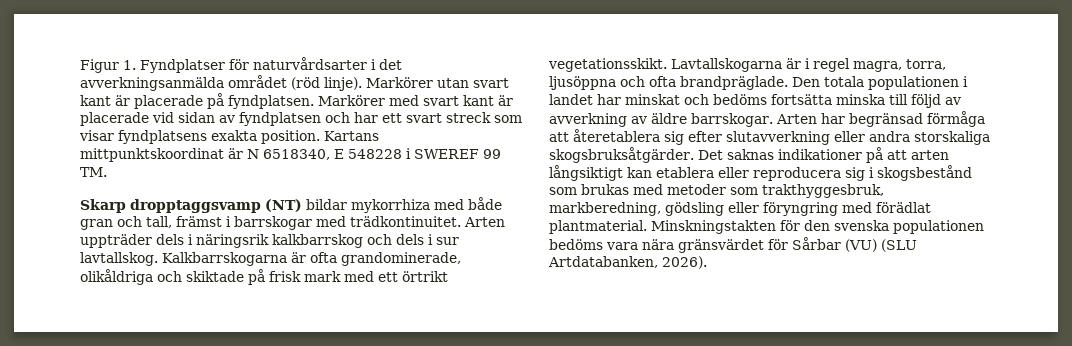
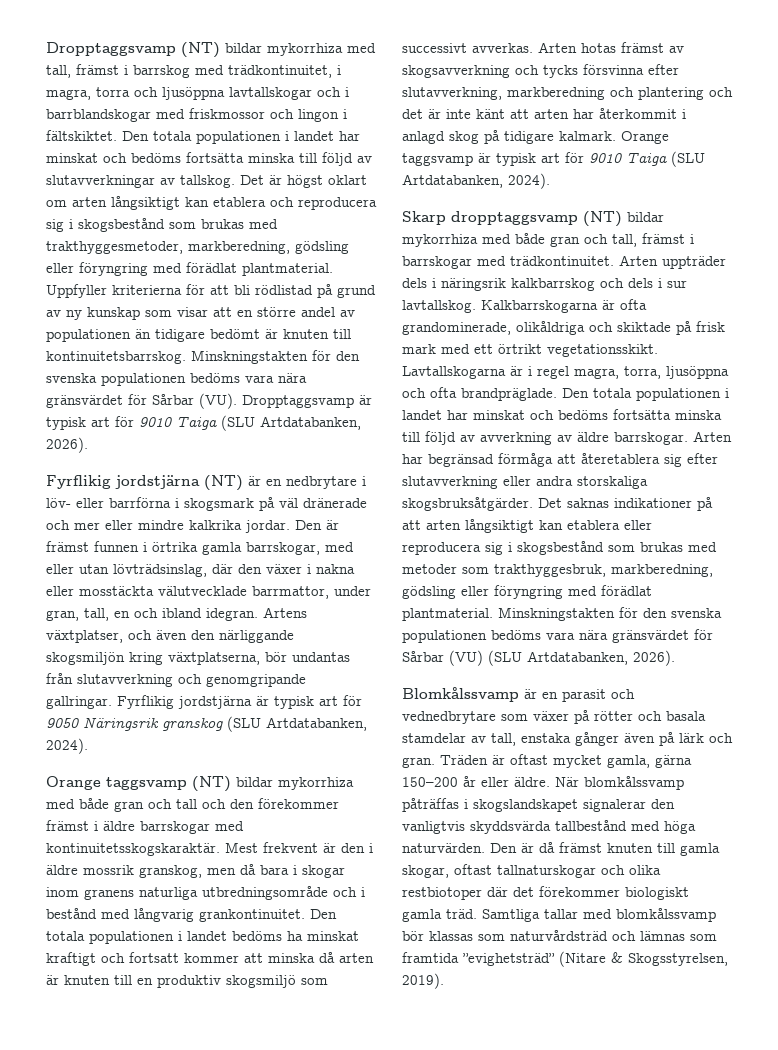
[80,57,402,73] [80,75,509,91] [80,93,513,109] [80,112,522,126] [79,130,379,144] [80,148,501,162] [80,167,107,177] Figur 1. Fyndplatser för naturvårdsarter i det avverkningsanmälda området (röd linje). Markörer utan svart kant är placerade på fyndplatsen. Markörer med svart kant är placerade vid sidan av fyndplatsen och har ett svart streck som visar fyndplatsens exakta position. Kartans mittpunktskoordinat är N 6518340, E 548228 i SWEREF 99 TM. -> [46,42,376,58] [46,64,341,78] [46,87,349,100] [46,108,347,122] [46,130,360,144] [46,152,372,166] [46,175,367,188] [46,196,377,210] [46,218,278,232] [46,241,349,254] [46,262,333,276] [46,284,376,298] [46,307,355,320] [46,329,351,342] [46,350,360,364] [46,373,307,386] [46,393,372,409] [46,415,361,431] [46,437,88,453] [46,475,366,491] [46,497,367,511] [46,520,339,533] [46,541,354,555] [46,564,355,577] [46,586,371,599] [46,607,307,621] [46,630,294,643] [46,652,350,665] [46,673,306,687] [46,695,362,709] [46,716,367,732] [46,738,88,754] [46,776,354,792] [46,798,339,812] [46,820,244,834] [46,842,373,856] [46,864,345,878] [46,886,365,900] [46,908,337,922] [46,931,359,944] [46,952,374,966] [46,975,328,988] [402,42,684,53] [402,64,679,78] [402,87,733,100] [402,108,686,119] [402,130,669,144] [402,151,705,167] [402,173,550,189] Dropptaggsvamp (NT) bildar mykorrhiza med tall, främst i barrskog med trädkontinuitet, i magra, torra och ljusöppna lavtallskogar och i barrblandskogar med friskmossor och lingon i fältskiktet. Den totala populationen i landet har minskat och bedöms fortsätta minska till följd av slutavverkningar av tallskog. Det är högst oklart om arten långsiktigt kan etablera och reproducera sig i skogsbestånd som brukas med trakthyggesmetoder, markberedning, gödsling eller föryngring med förädlat plantmaterial. Uppfyller kriterierna för att bli rödlistad på grund av ny kunskap som visar att en större andel av populationen än tidigare bedömt är knuten till kontinuitetsbarrskog. Minskningstakten för den svenska populationen bedöms vara nära gränsvärdet för Sårbar (VU). Dropptaggsvamp är typisk art för 9010 Taiga (SLU Artdatabanken, 2026). // Fyrflikig jordstjärna (NT) är en nedbrytare i löv- eller barrförna i skogsmark på väl dränerade och mer eller mindre kalkrika jordar. Den är främst funnen i örtrika gamla barrskogar, med eller utan lövträdsinslag, där den växer i nakna eller mosstäckta välutvecklade barrmattor, under gran, tall, en och ibland idegran. Artens växtplatser, och även den närliggande skogsmiljön kring växtplatserna, bör undantas från slutavverkning och genomgripande gallringar. Fyrflikig jordstjärna är typisk art för 9050 Näringsrik granskog (SLU Artdatabanken, 2024). // Orange taggsvamp (NT) bildar mykorrhiza med både gran och tall och den förekommer främst i äldre barrskogar med kontinuitetsskogskaraktär. Mest frekvent är den i äldre mossrik granskog, men då bara i skogar inom granens naturliga utbredningsområde och i bestånd med långvarig grankontinuitet. Den totala populationen i landet bedöms ha minskat kraftigt och fortsatt kommer att minska då arten är knuten till en produktiv skogsmiljö som successivt avverkas. Arten hotas främst av skogsavverkning och tycks försvinna efter slutavverkning, markberedning och plantering och det är inte känt att arten har återkommit i anlagd skog på tidigare kalmark. Orange taggsvamp är typisk art för 9010 Taiga (SLU Artdatabanken, 2024).
(707, 262) none -> [402,687,635,702] [402,710,706,724] [402,732,733,746] [402,754,692,768] [402,776,684,790] [402,798,675,812] [402,820,696,834] [402,842,720,856] [402,864,661,878] [402,886,689,900] [402,908,716,922] [402,930,717,941] [402,951,728,967] [402,973,444,989] // Blomkålssvamp är en parasit och vednedbrytare som växer på rötter och basala stamdelar av tall, enstaka gånger även på lärk och gran. Träden är oftast mycket gamla, gärna 150–200 år eller äldre. När blomkålssvamp påträffas i skogslandskapet signalerar den vanligtvis skyddsvärda tallbestånd med höga naturvärden. Den är då främst knuten till gamla skogar, oftast tallnaturskogar och olika restbiotoper där det förekommer biologiskt gamla träd. Samtliga tallar med blomkålssvamp bör klassas som naturvårdsträd och lämnas som framtida ”evighetsträd” (Nitare & Skogsstyrelsen, 2019).

